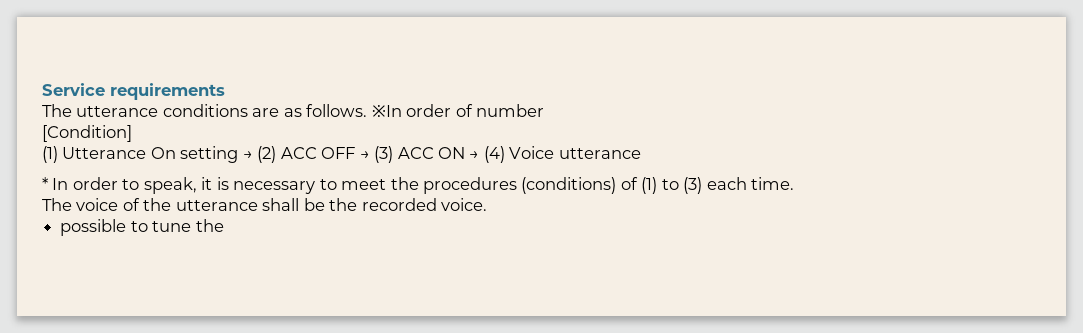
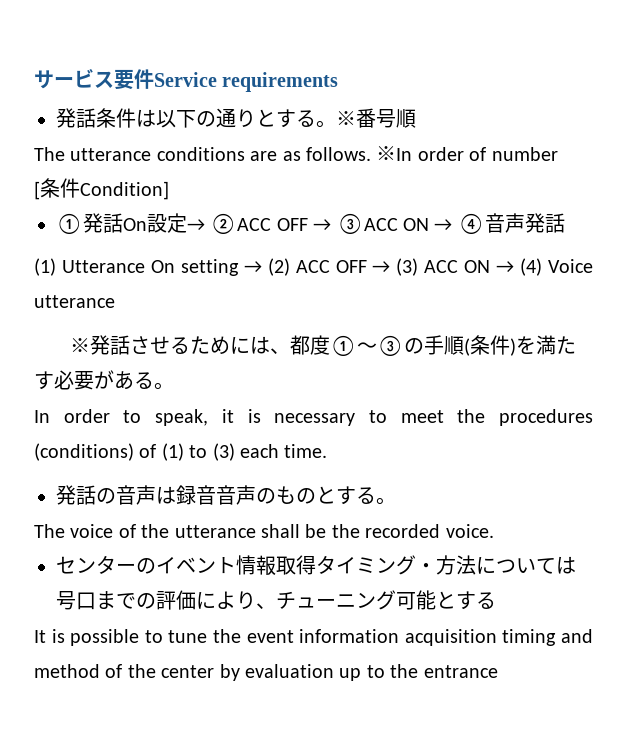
(42, 89) none -> [34,69,154,90] サービス要件
(225, 91) none -> [56,108,416,128] // 発話条件は以下の通りとする。※番号順
[42,125,132,142] [Condition] -> [34,178,169,200] [56,213,565,234] [条件Condition] // ①発話On設定→ ②ACC OFF → ③ACC ON → ④音声発話
[42,177,48,190] * -> [69,335,576,356] [34,370,174,390] ※発話させるためには、都度①～③の手順(条件)を満たす必要がある。 //
(795, 183) none -> [56,485,396,505] // 発話の音声は録音音声のものとする。
[60,219,224,236] possible to tune the -> [56,555,576,576] [56,590,496,610] [34,629,594,646] [34,664,498,681] センターのイベント情報取得タイミング・方法については号口までの評価により、チューニング可能とする // It is possible to tune the event information acquisition timing and method of the center by evaluation up to the entrance

